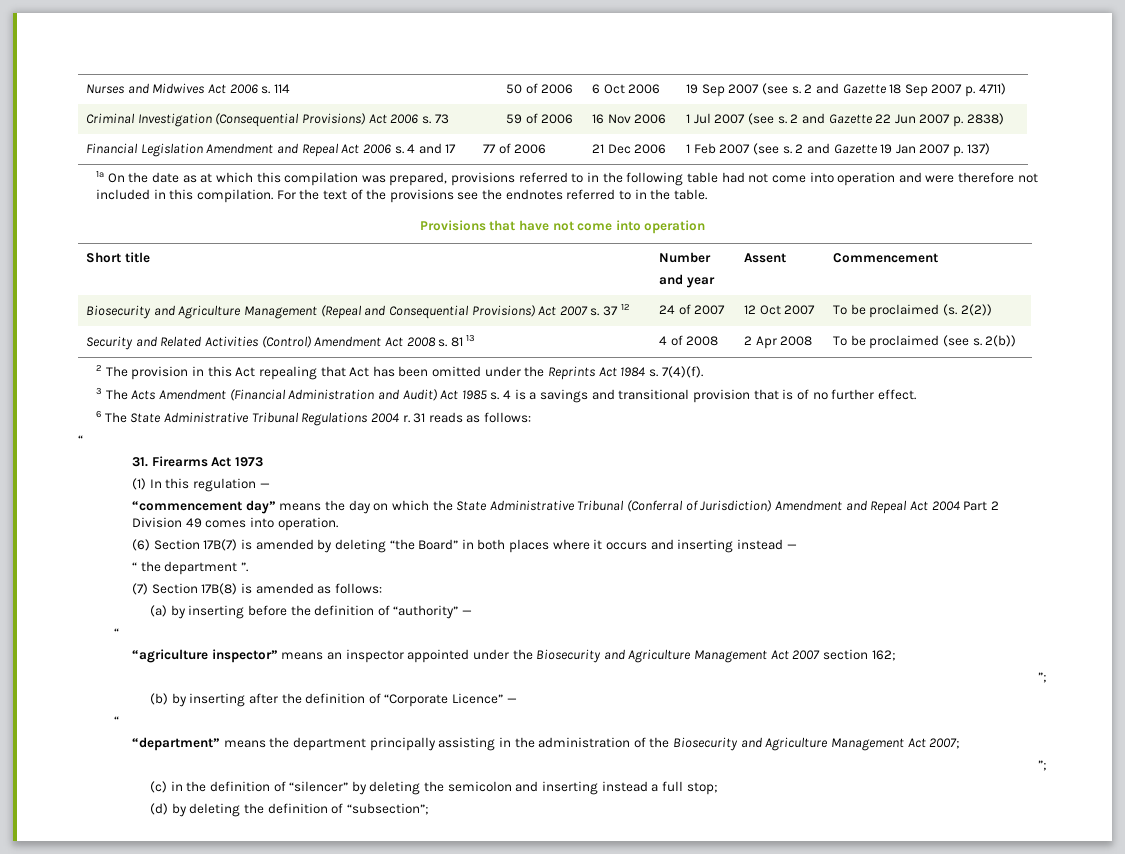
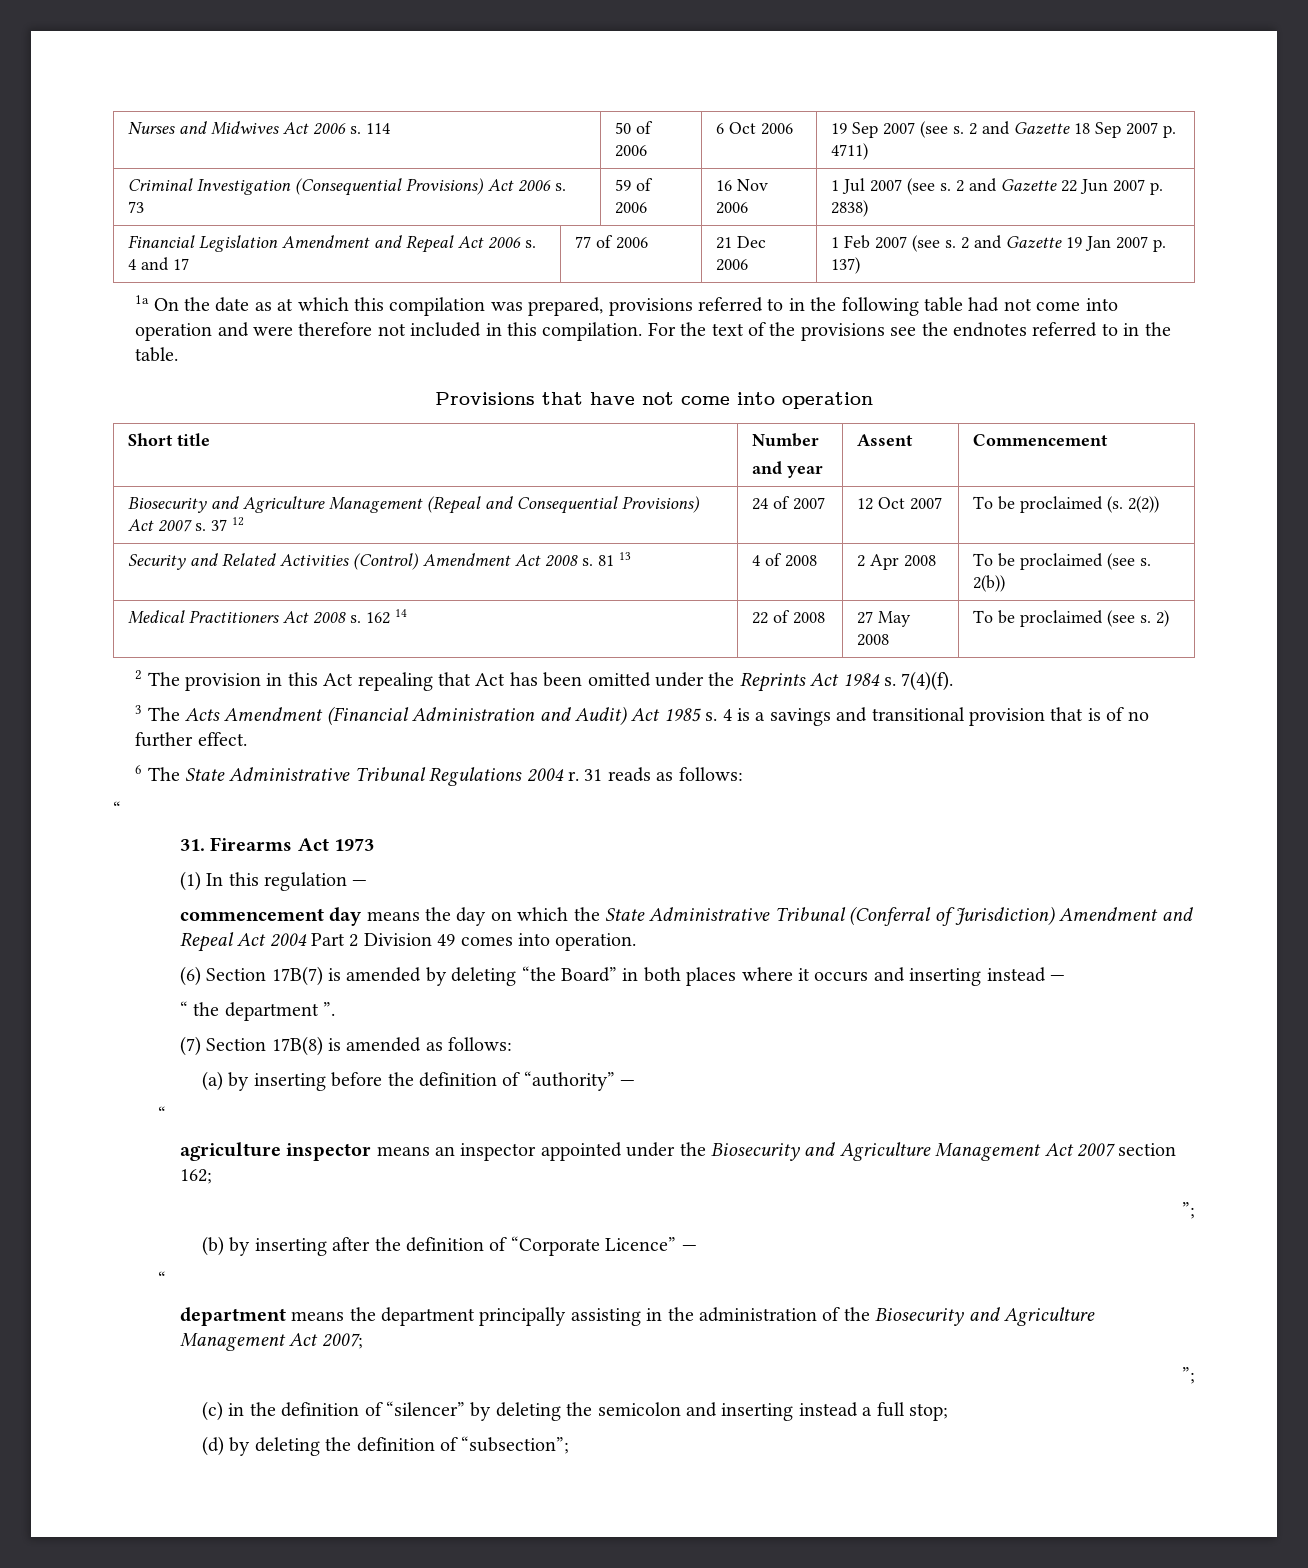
(1017, 341) none -> [128,609,408,624] [752,610,826,624] [857,611,912,627] [857,634,890,646] [973,610,1170,627] // Medical Practitioners Act 2008 s. 162 14 | 22 of 2008 | 27 May 2008 | To be proclaimed (see s. 2)
[131,500,276,514] “commencement day” -> [179,907,363,926] commencement day
[131,649,278,663] “agriculture inspector” -> [179,1142,372,1161] agriculture inspector
[131,737,220,751] “department” -> [179,1307,286,1326] department

